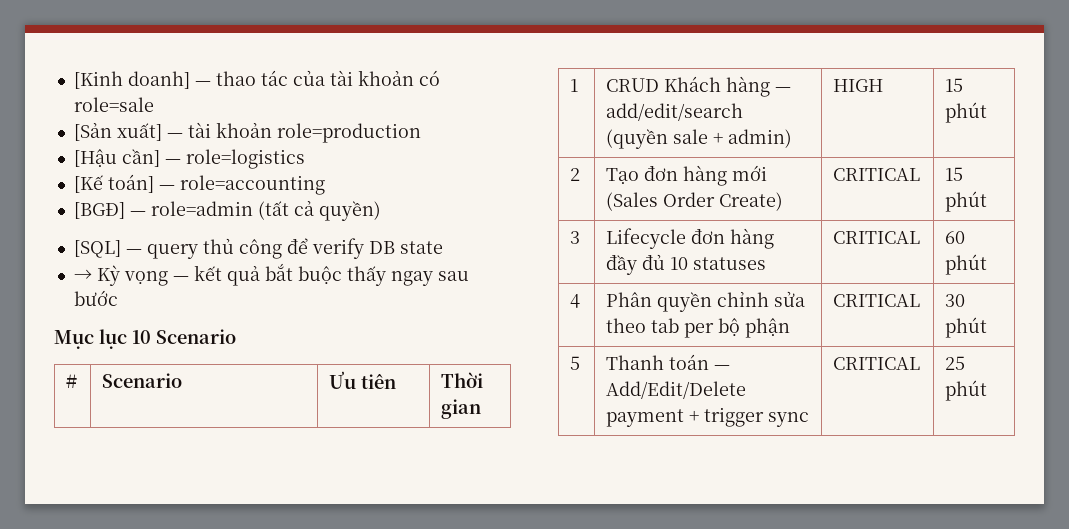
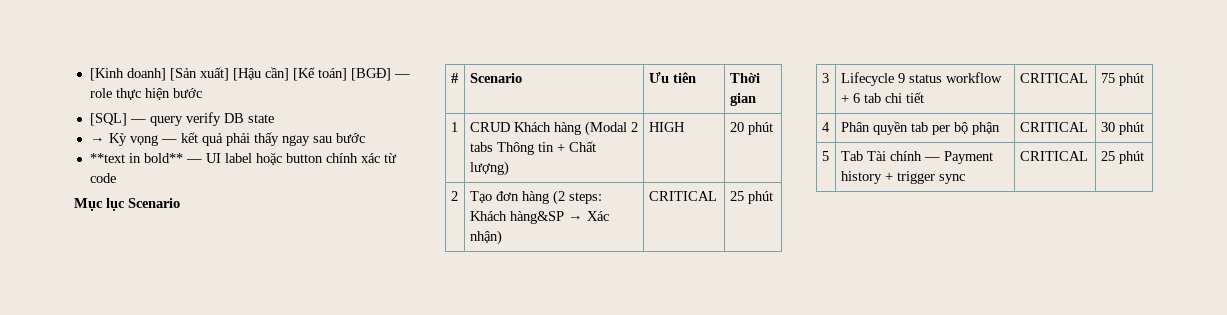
[194,70,440,86] [73,97,154,112] [73,122,421,143] [73,149,305,169] [73,174,325,195] [73,200,381,221] — thao tác của tài khoản có role=sale // [Sản xuất] — tài khoản role=production // [Hậu cần] — role=logistics // [Kế toán] — role=accounting // [BGĐ] — role=admin (tất cả quyền) -> [169,67,410,81] [89,88,202,100] [Sản xuất] [Hậu cần] [Kế toán] [BGĐ] — role thực hiện bước
[202,238,308,259] thủ công để -> (183, 121) none
[264,263,342,285] bắt buộc -> [225,133,250,146] phải
(118, 298) none -> [89,152,397,165] [89,173,116,183] // **text in bold** — UI label hoặc button chính xác từ code
[132,330,151,344] 10 -> (125, 204) none
[775,87,792,92] [606,103,744,121] [606,129,793,149] — add/edit/search (quyền sale + admin) -> [584,121,638,136] [469,141,596,155] [469,161,509,176] (Modal 2 tabs Thông tin + Chất lượng)
[945,78,964,92] 15 -> [729,122,744,132] 20
[732,165,768,181] [606,192,784,211] [833,168,921,181] [945,167,964,181] mới (Sales Order Create) | CRITICAL | 15 -> [552,190,602,205] [469,211,609,224] [469,230,502,245] [648,191,717,201] [729,191,744,201] (2 steps: Khách hàng&SP → Xác nhận) | CRITICAL | 25
[691,228,775,249] [606,254,767,275] [833,231,921,244] [945,231,966,244] đơn hàng đầy đủ 10 statuses | CRITICAL | 60 -> [897,72,1002,83] [840,92,924,103] [1019,73,1088,83] [1100,73,1115,83] 9 status workflow + 6 tab chi tiết | CRITICAL | 75
[717,291,806,307] [606,318,647,333] chỉnh sửa theo -> (908, 128) none
[606,354,731,370] [606,381,747,399] [606,409,685,427] Thanh toán — Add/Edit/Delete payment -> [840,151,993,164] [840,171,882,184] Tab Tài chính — Payment history

